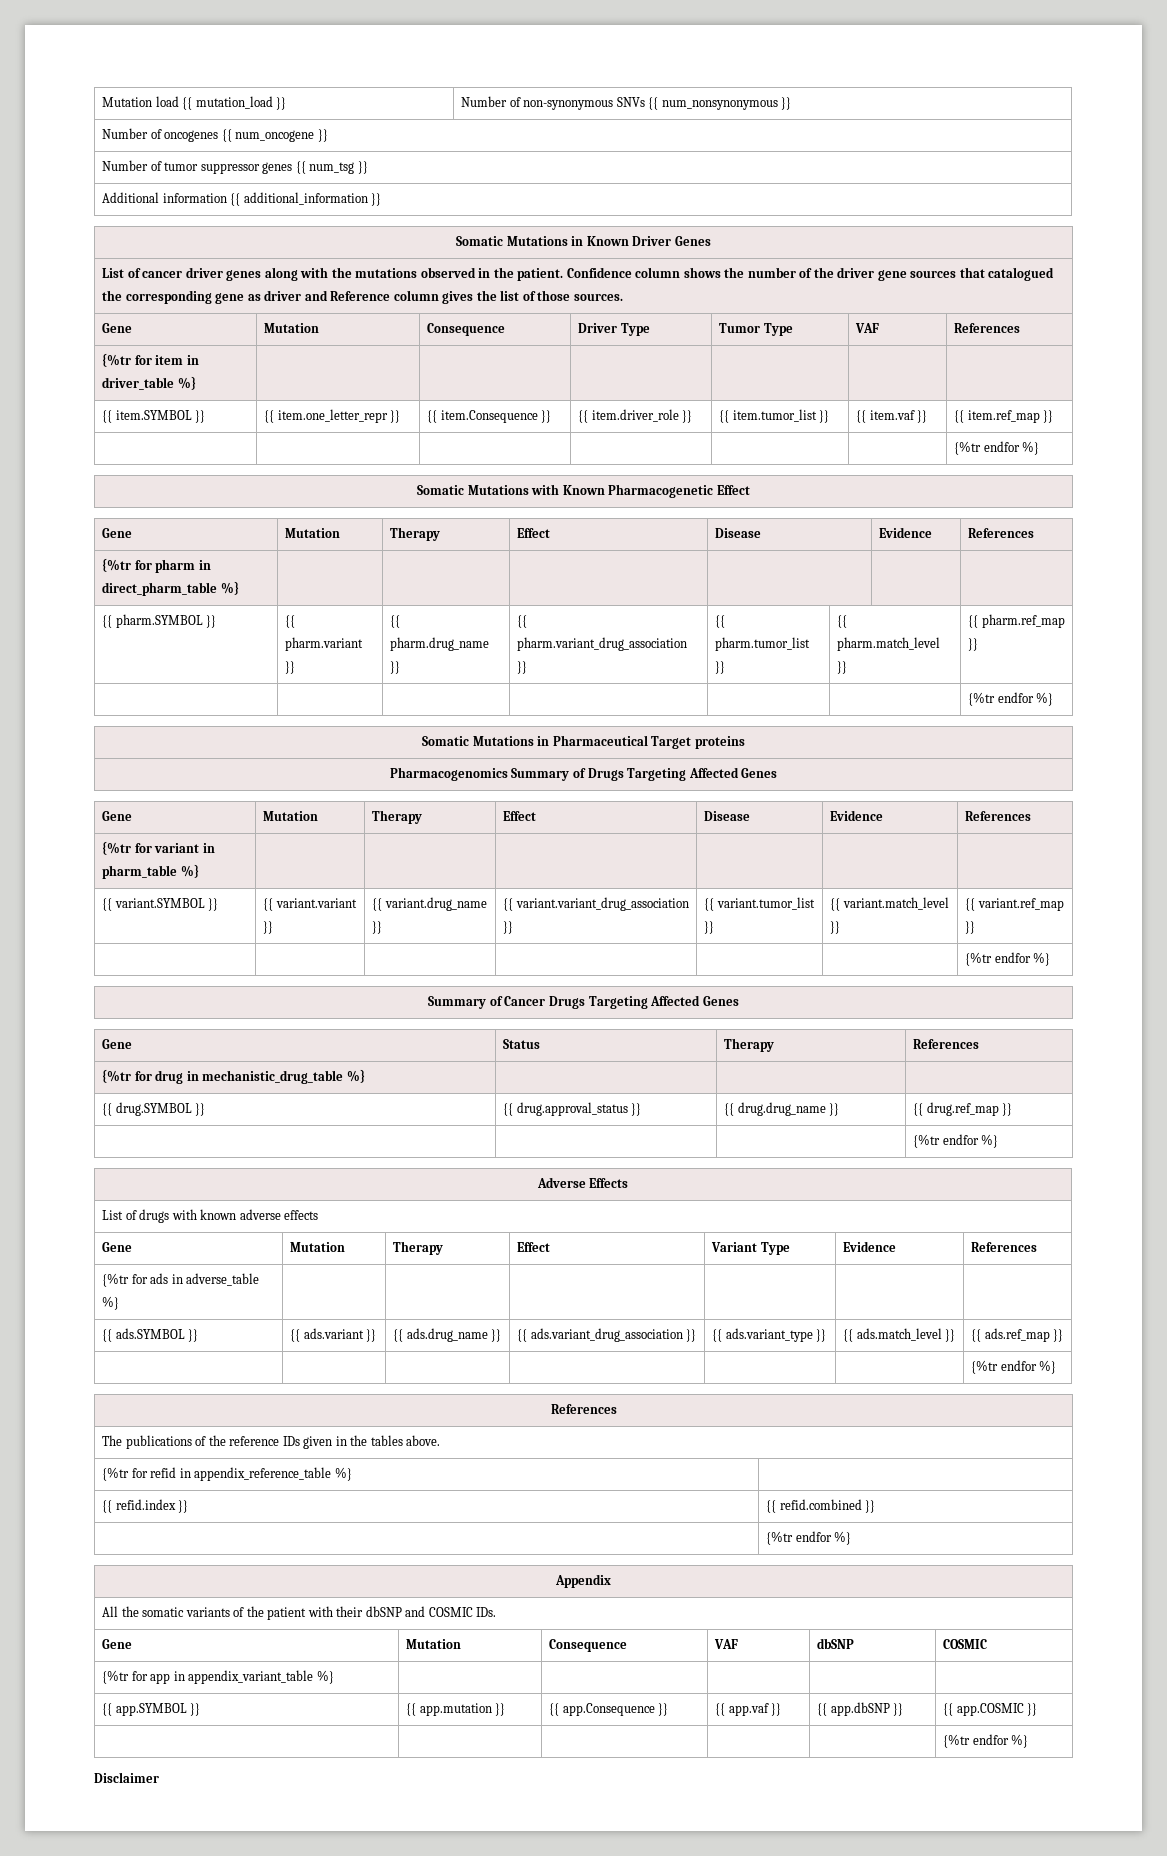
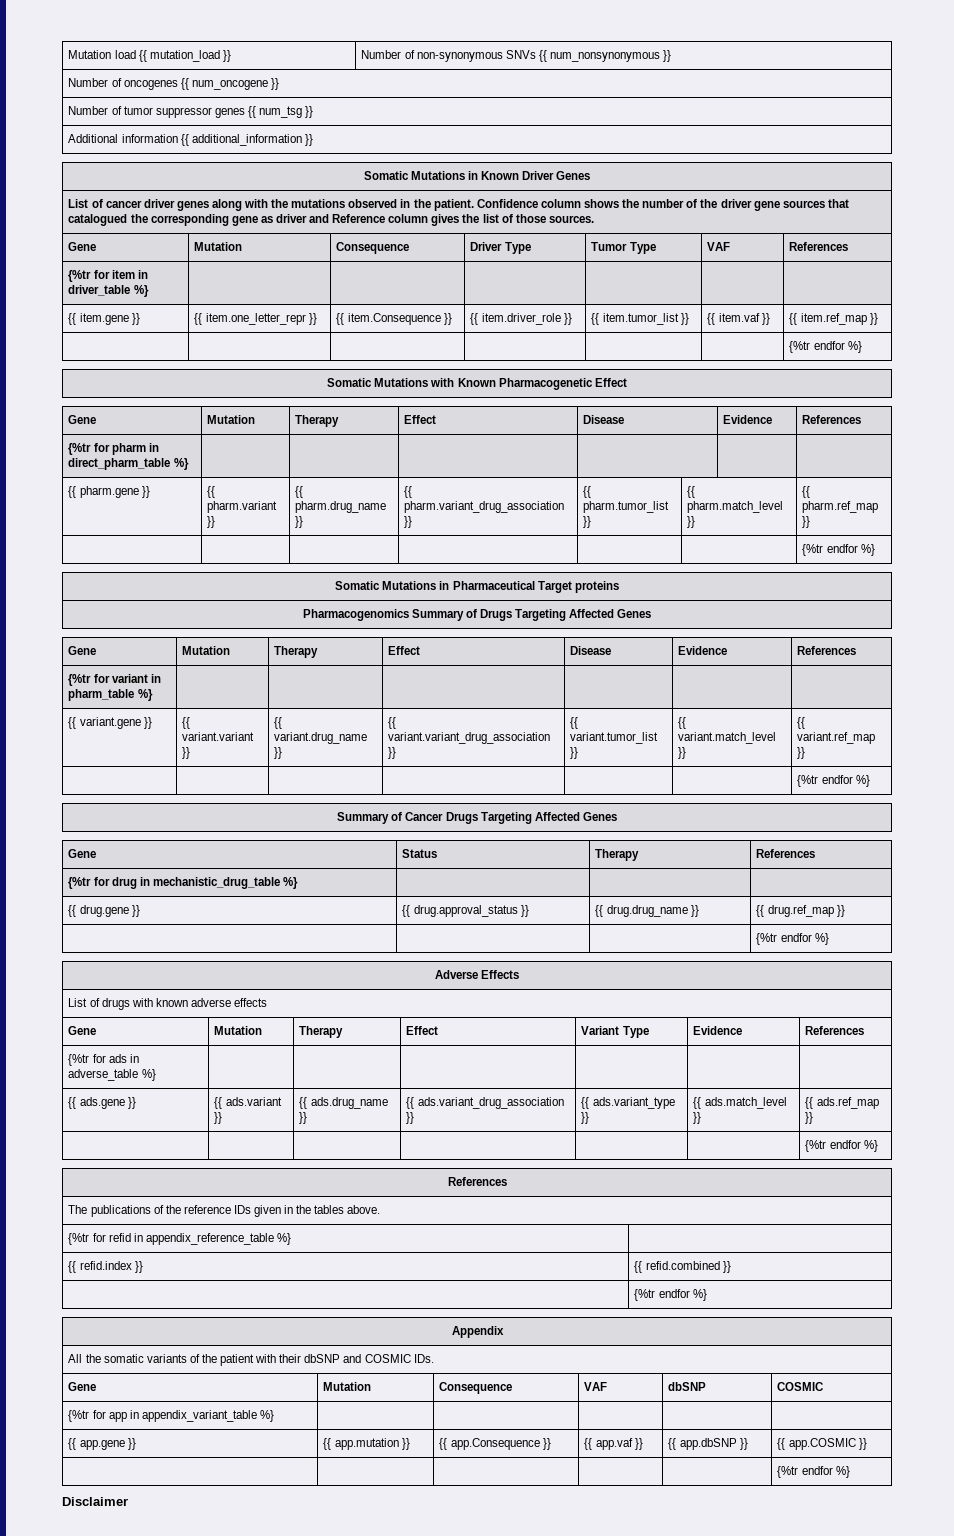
[115,410,192,420] item.SYMBOL -> [79,313,129,325] item.gene
[115,614,203,628] pharm.SYMBOL -> [79,486,139,498] pharm.gene
[114,898,205,908] variant.SYMBOL -> [79,717,141,729] variant.gene
[115,1102,192,1116] drug.SYMBOL -> [79,905,129,917] drug.gene
[115,1328,185,1339] ads.SYMBOL -> [79,1097,125,1109] ads.gene
[115,1703,187,1716] app.SYMBOL -> [79,1440,125,1450] app.gene

